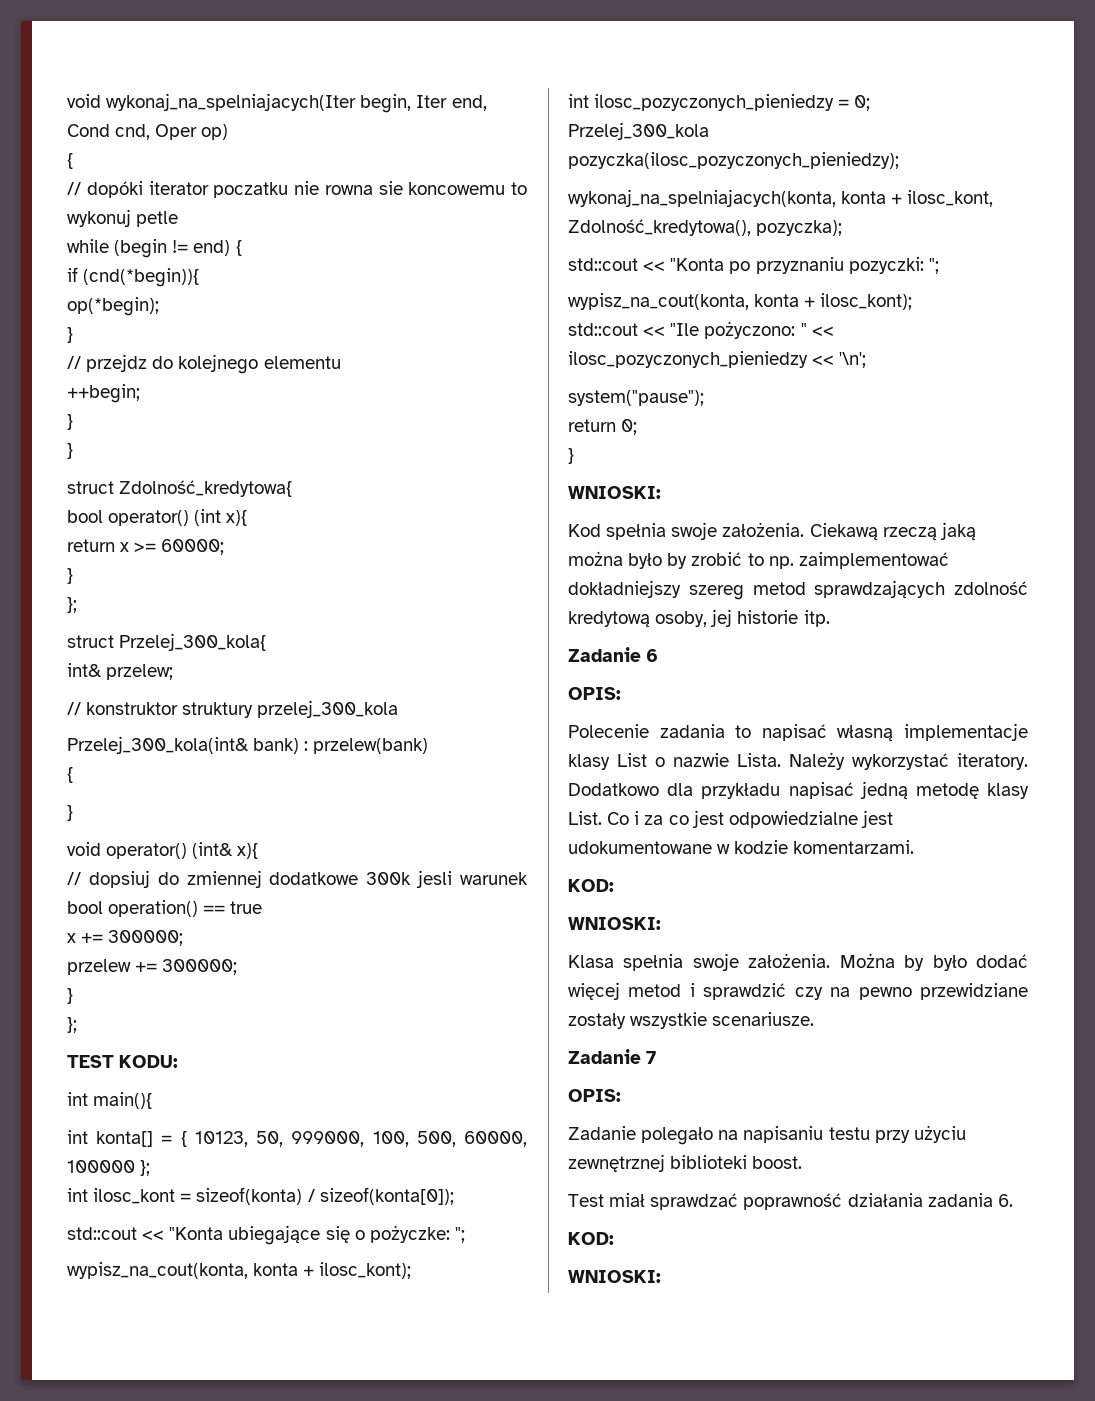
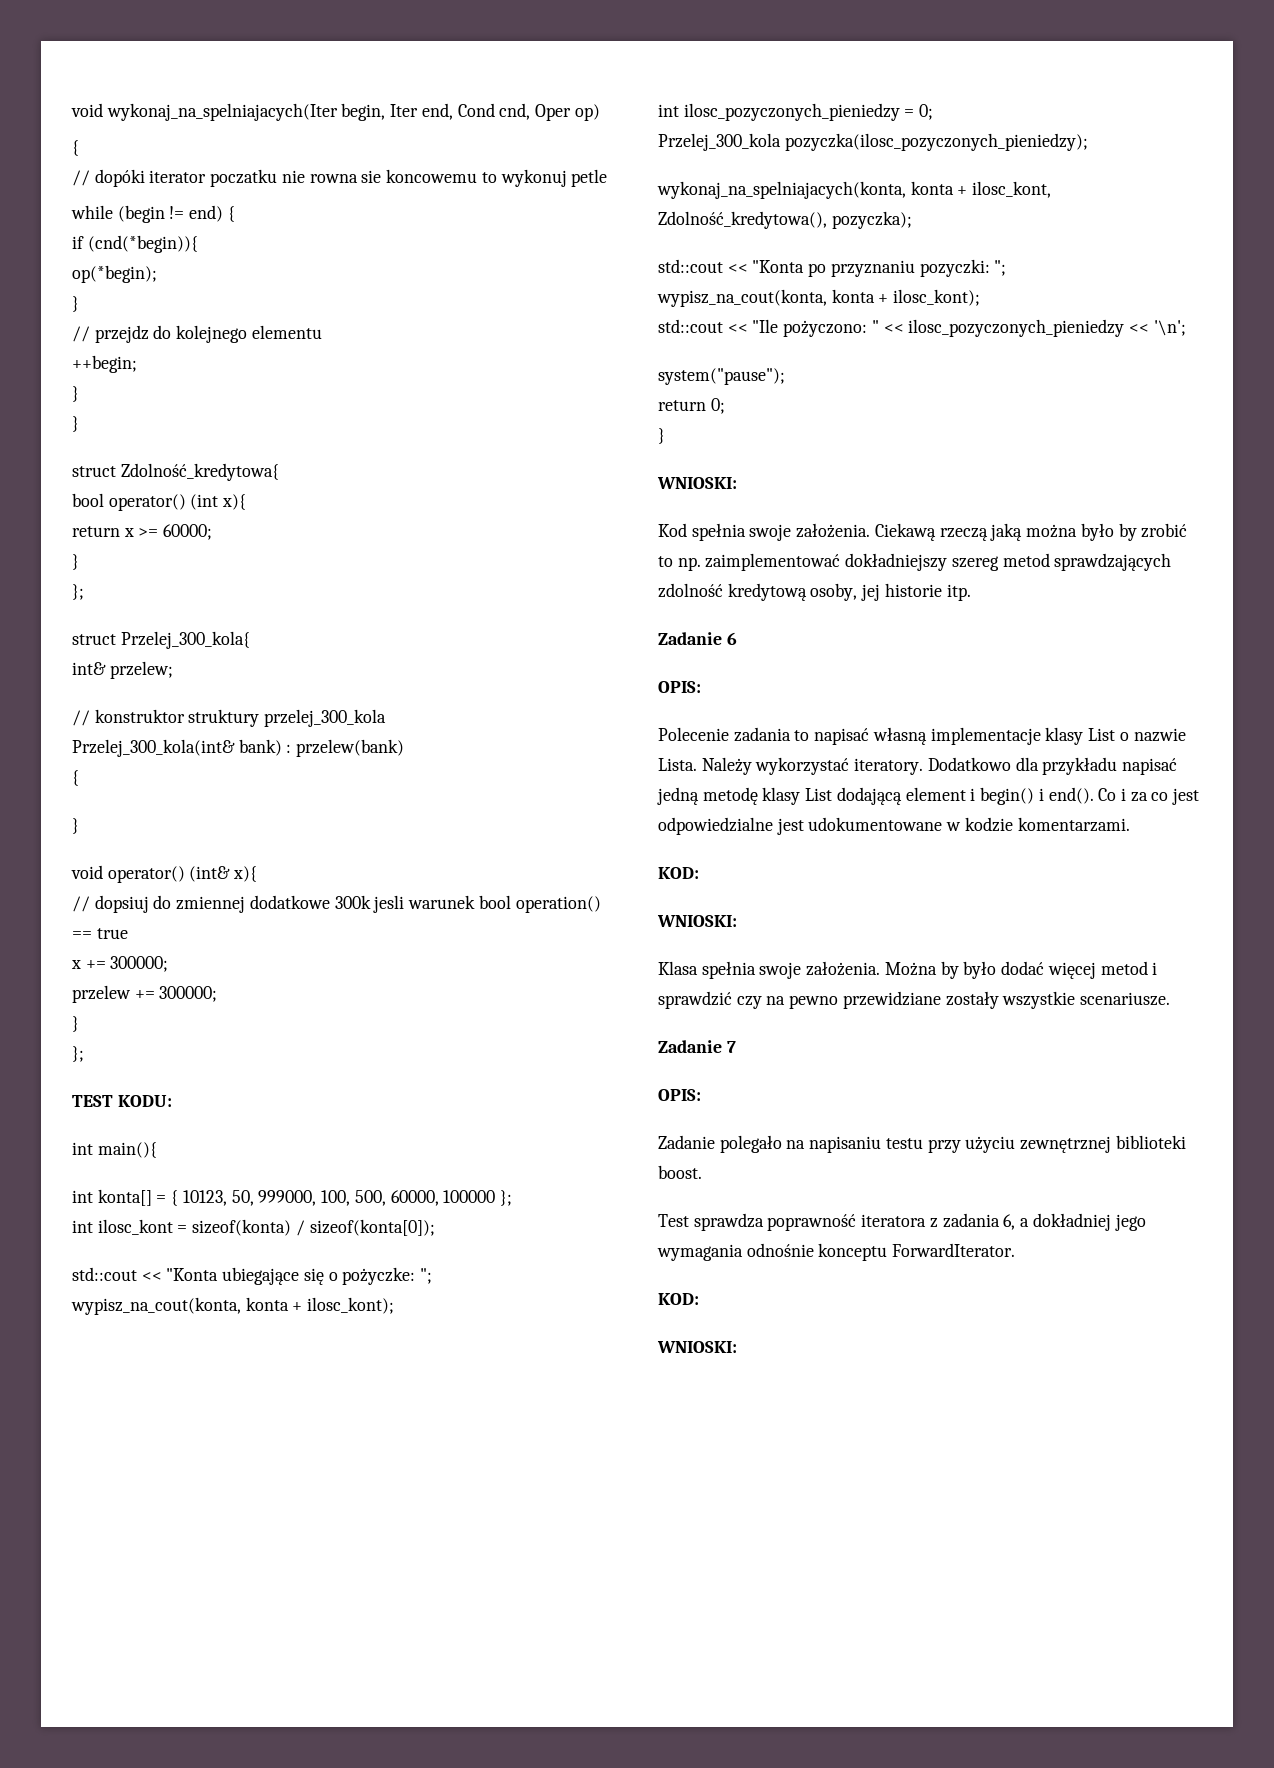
[568,811,602,825] List. -> [805,787,1094,805] List dodającą element i begin() i end().
[609,1193,1013,1210] miał sprawdzać poprawność działania zadania 6. -> [693,1213,1146,1231] [657,1243,1016,1261] sprawdza poprawność iteratora z zadania 6, a dokładniej jego wymagania odnośnie konceptu ForwardIterator.

